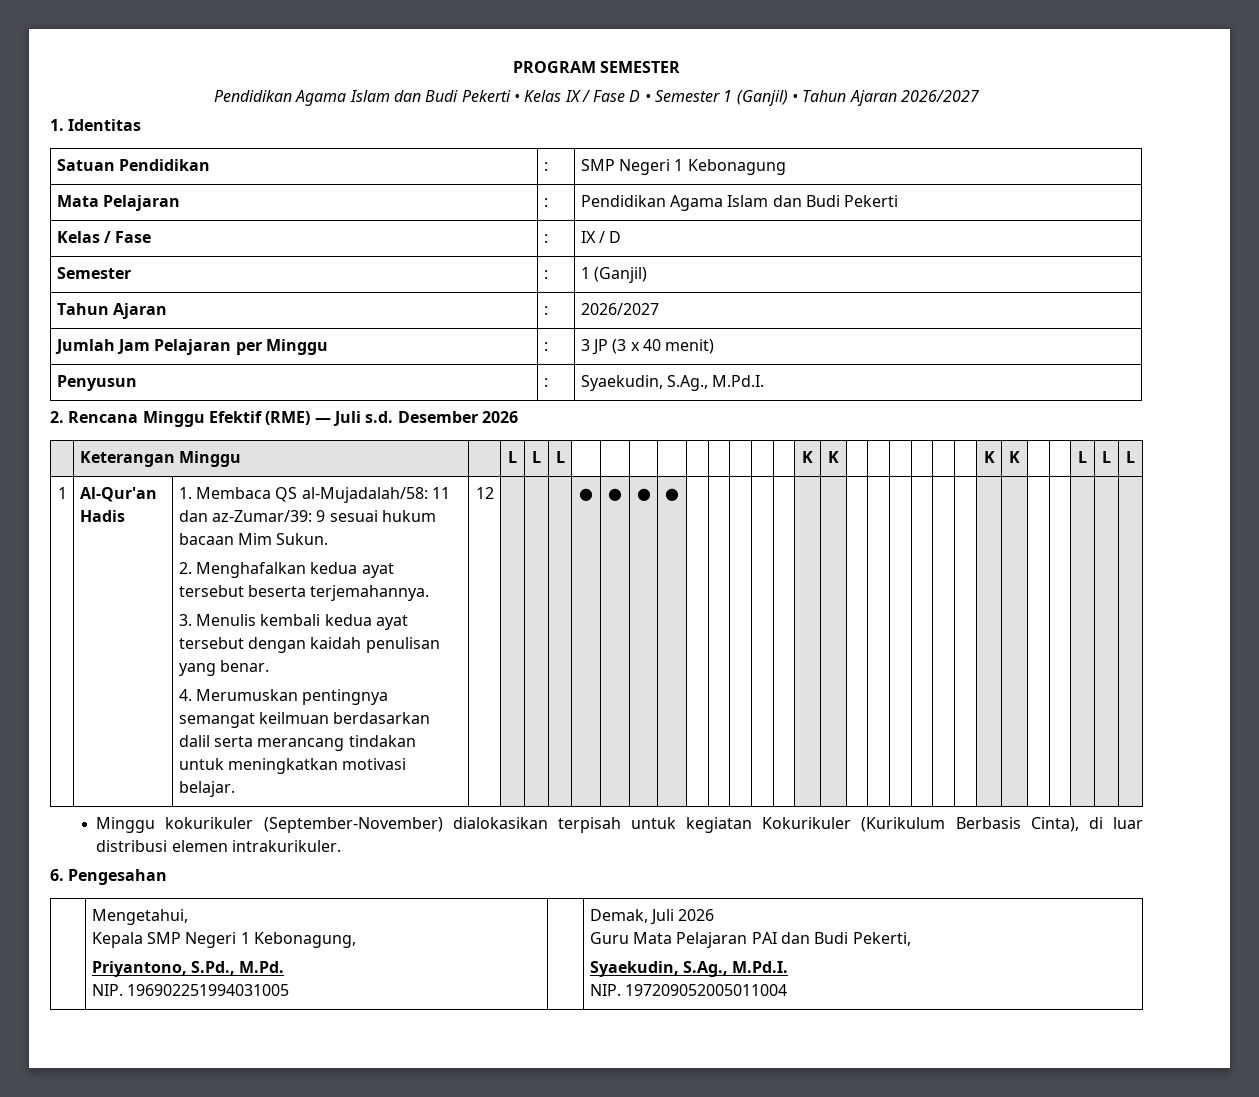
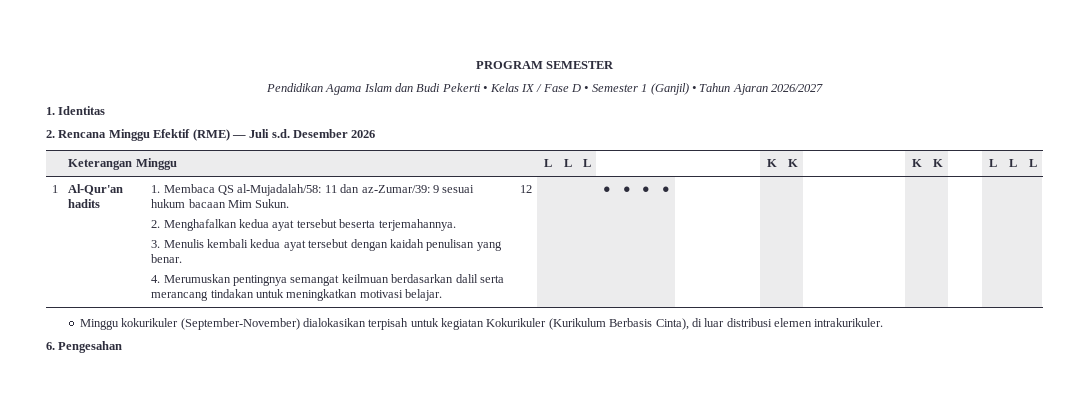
[56,159,211,171] [543,162,548,171] [580,159,786,175] [56,195,181,211] [543,198,548,207] [580,195,899,211] [56,231,152,243] [543,234,548,243] [580,231,622,243] [56,267,131,279] [543,270,548,279] [580,267,648,283] [56,303,168,319] [543,306,548,315] [580,303,659,315] [54,339,329,355] [543,342,548,351] [580,339,715,355] [56,375,137,391] [543,378,548,387] [580,375,765,391] // Satuan Pendidikan | : | SMP Negeri 1 Kebonagung // Mata Pelajaran | : | Pendidikan Agama Islam dan Budi Pekerti // Kelas / Fase | : | IX / D // Semester | : | 1 (Ganjil) // Tahun Ajaran | : | 2026/2027 // Jumlah Jam Pelajaran per Minggu | : | 3 JP (3 x 40 menit) // Penyusun | : | Syaekudin, S.Ag., M.Pd.I. -> (106, 110) none
[79,510,125,522] Hadis -> [68,199,101,208] hadits
[91,909,188,925] [91,932,357,948] [91,961,285,977] [91,984,290,996] [589,909,715,925] [589,932,911,948] [589,961,789,977] [589,984,788,996] // | Mengetahui, // Kepala SMP Negeri 1 Kebonagung, // Priyantono, S.Pd., M.Pd. // NIP. 196902251994031005 | | Demak, Juli 2026 // Guru Mata Pelajaran PAI dan Budi Pekerti, // Syaekudin, S.Ag., M.Pd.I. // NIP. 197209052005011004 -> (123, 347) none

